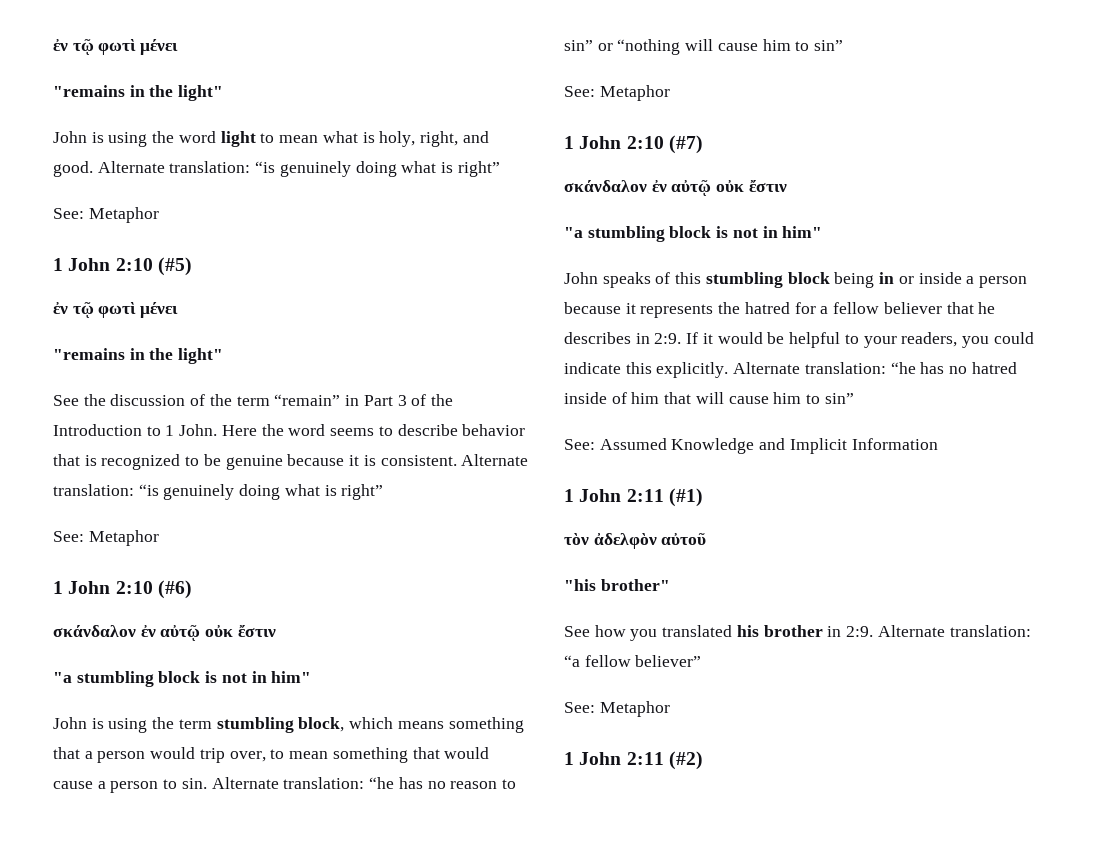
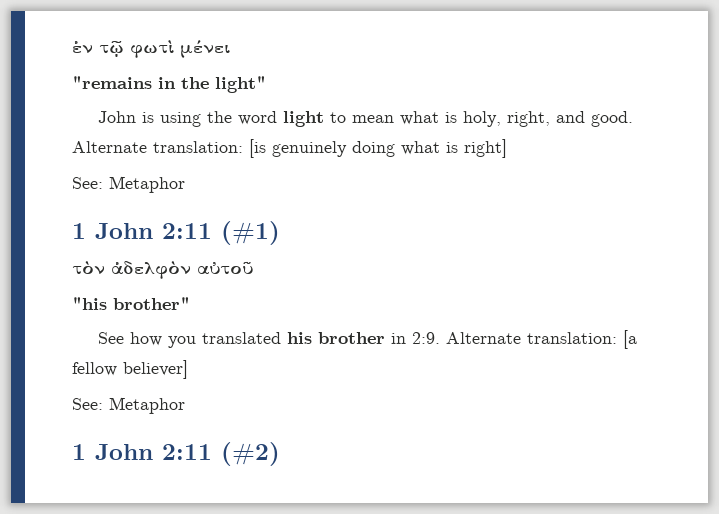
[255,161,500,177] [53,207,159,223] [53,257,192,276] [53,302,179,318] [53,348,224,364] [53,394,453,406] [53,424,526,436] [53,454,529,470] [53,484,384,500] [53,530,159,546] [53,580,192,599] [53,625,276,641] [53,671,312,687] [53,717,524,733] [53,747,490,763] [53,777,516,793] [564,39,844,55] [564,85,670,101] [564,135,703,154] [564,180,787,196] [564,226,823,242] [564,272,1027,288] [564,302,996,318] [564,332,1034,348] [564,362,1017,378] [564,392,854,404] [564,438,938,454] “is genuinely doing what is right” // See: Metaphor // 1 John 2:10 (#5) // ἐν τῷ φωτὶ μένει // "remains in the light" // See the discussion of the term “remain” in Part 3 of the Introduction to 1 John. Here the word seems to describe behavior that is recognized to be genuine because it is consistent. Alternate translation: “is genuinely doing what is right” // See: Metaphor // 1 John 2:10 (#6) // σκάνδαλον ἐν αὐτῷ οὐκ ἔστιν // "a stumbling block is not in him" // John is using the term stumbling block, which means something that a person would trip over, to mean something that would cause a person to sin. Alternate translation: “he has no reason to sin” or “nothing will cause him to sin” // See: Metaphor // 1 John 2:10 (#7) // σκάνδαλον ἐν αὐτῷ οὐκ ἔστιν // "a stumbling block is not in him" // John speaks of this stumbling block being in or inside a person because it represents the hatred for a fellow believer that he describes in 2:9. If it would be helpful to your readers, you could indicate this explicitly. Alternate translation: “he has no hatred inside of him that will cause him to sin” // See: Assumed Knowledge and Implicit Information -> [249,139,507,158] [72,176,185,193] [is genuinely doing what is right] // See: Metaphor
[564,655,702,667] “a fellow believer” -> [622,330,637,349] [72,360,188,379] [a fellow believer]

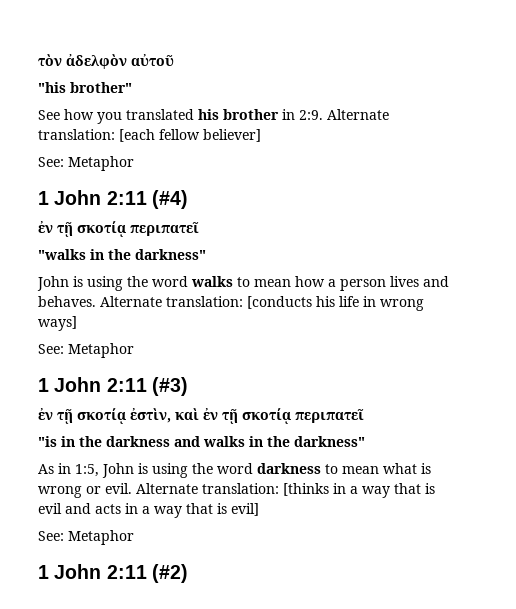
[72,40,230,58] [72,76,266,93] [97,111,633,127] [72,139,507,158] [72,176,185,193] [72,221,280,245] ἐν τῷ φωτὶ μένει // "remains in the light" // John is using the word light to mean what is holy, right, and good. Alternate translation: [is genuinely doing what is right] // See: Metaphor // 1 John 2:11 (#1) // -> (38, 60) none
[622,330,637,349] [a -> [119,129,155,142] [each
(185, 405) none -> [38,190,188,209] [38,221,199,237] [38,249,206,260] [37,276,449,291] [38,296,424,311] [38,316,77,331] [38,343,134,358] [38,377,188,396] [38,408,364,424] [38,436,365,447] [38,463,431,478] [38,483,435,498] [38,503,259,518] [38,530,134,545] // 1 John 2:11 (#4) // ἐν τῇ σκοτίᾳ περιπατεῖ // "walks in the darkness" // John is using the word walks to mean how a person lives and behaves. Alternate translation: [conducts his life in wrong ways] // See: Metaphor // 1 John 2:11 (#3) // ἐν τῇ σκοτίᾳ ἐστὶν, καὶ ἐν τῇ σκοτίᾳ περιπατεῖ // "is in the darkness and walks in the darkness" // As in 1:5, John is using the word darkness to mean what is wrong or evil. Alternate translation: [thinks in a way that is evil and acts in a way that is evil] // See: Metaphor

